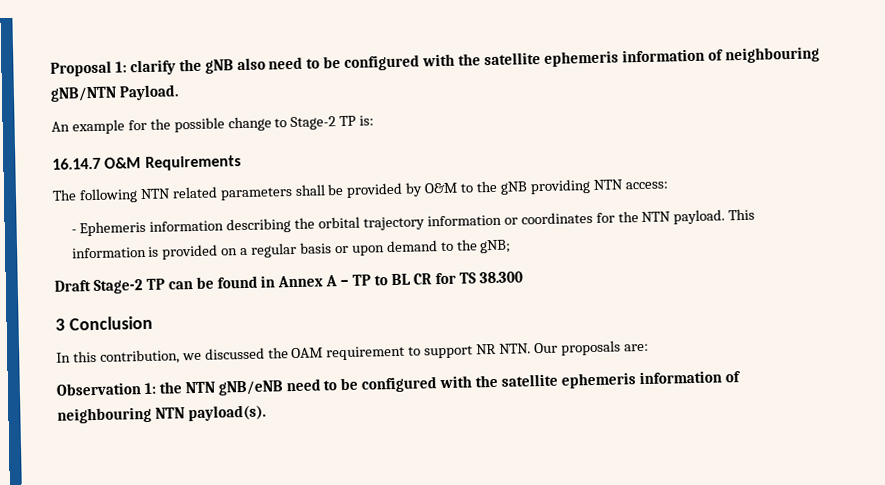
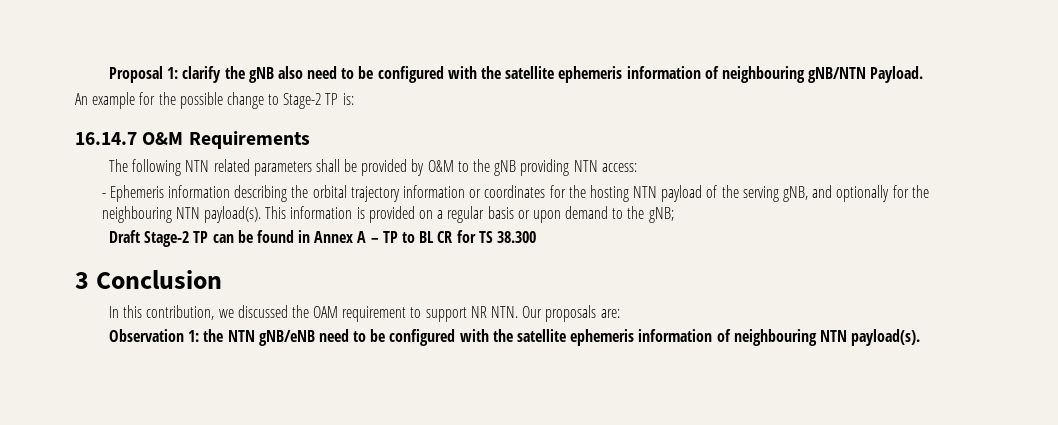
[641,209,726,225] NTN payload. -> [589,185,929,202] [101,206,262,223] hosting NTN payload of the serving gNB, and optionally for the neighbouring NTN payload(s).

